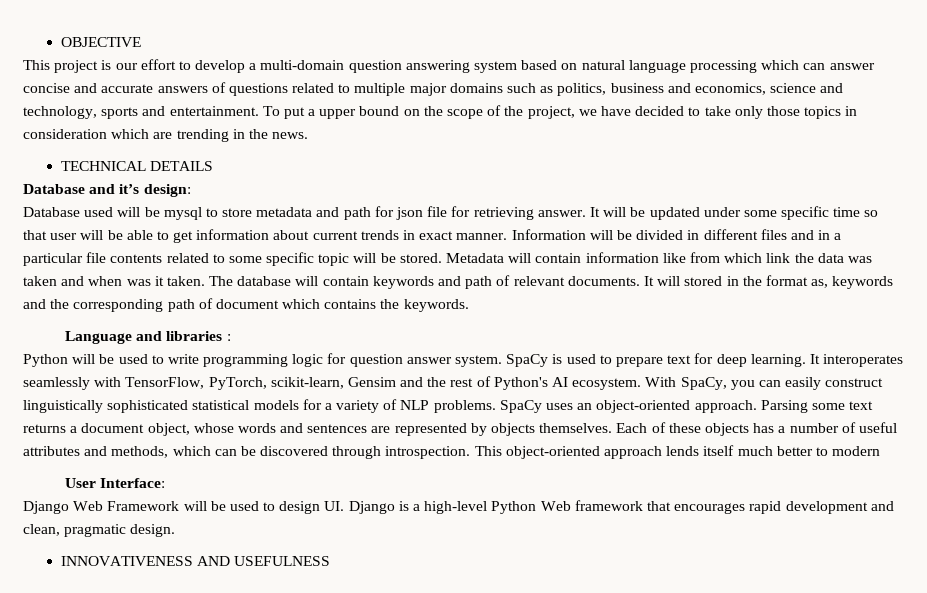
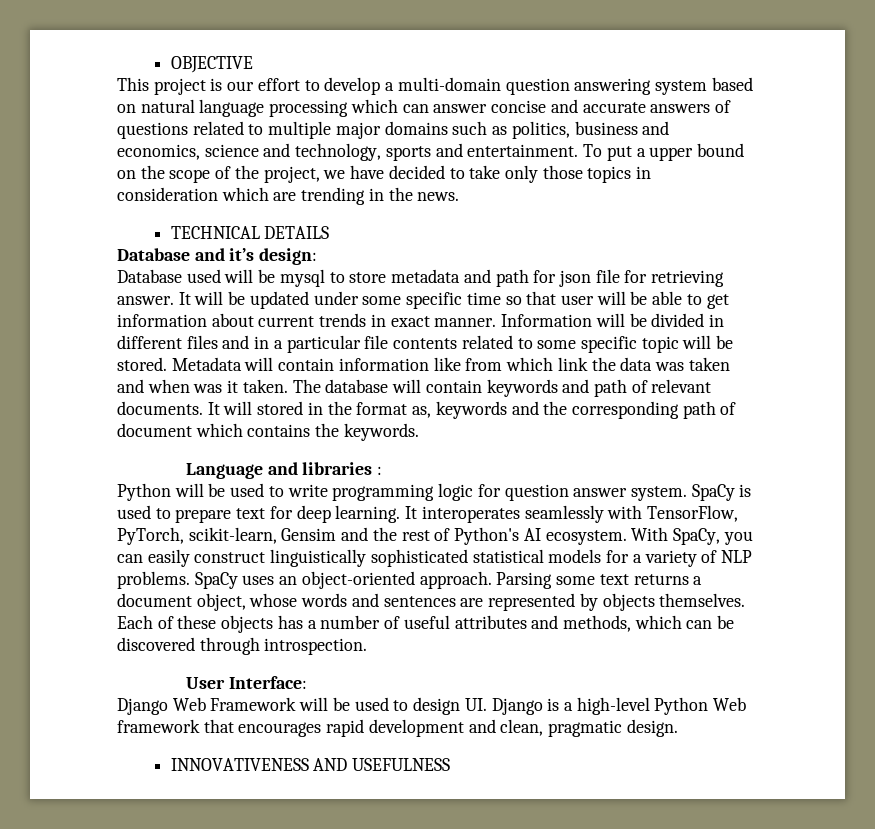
[474,445,881,459] This object-oriented approach lends itself much better to modern -> (368, 646) none

